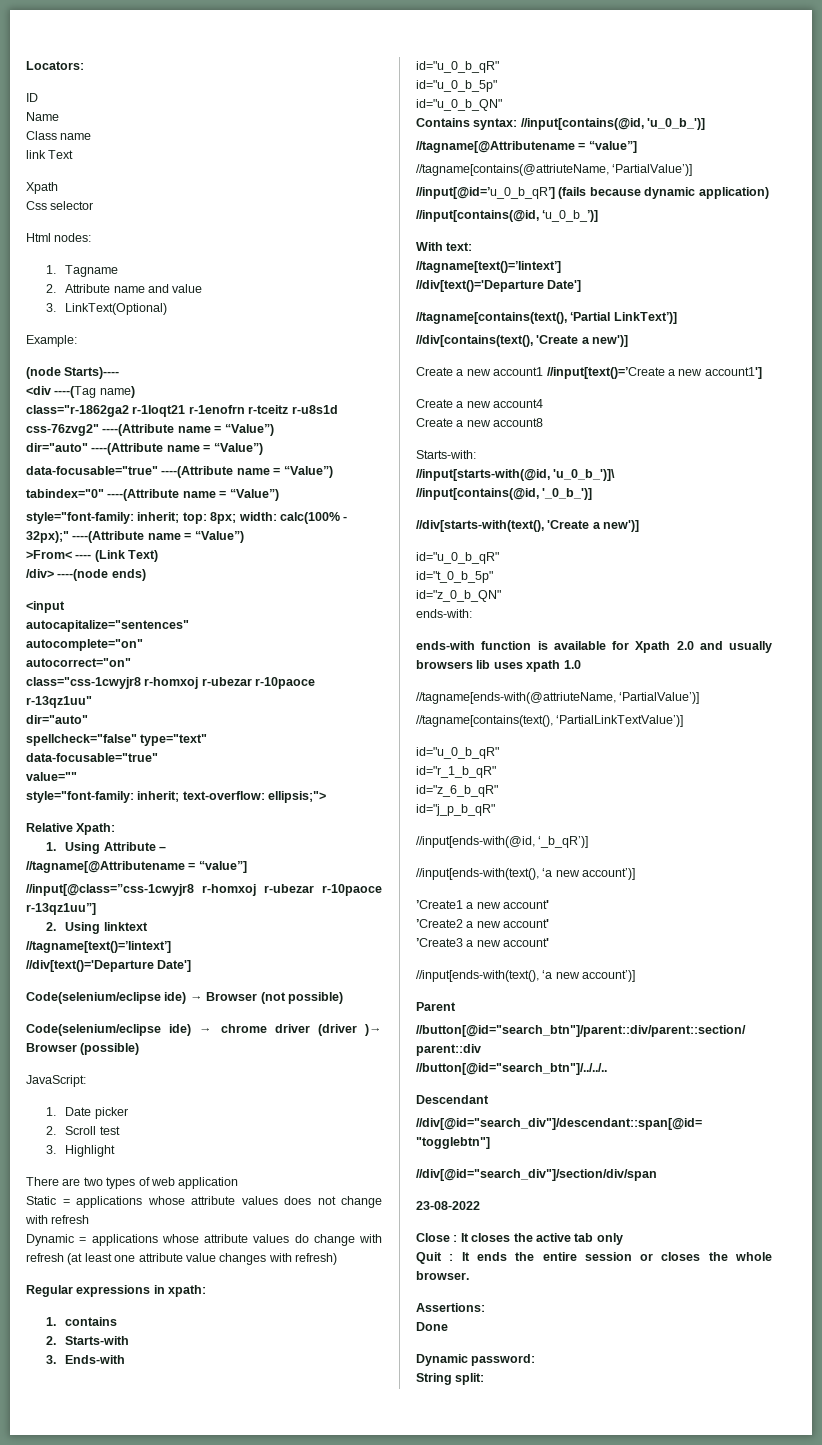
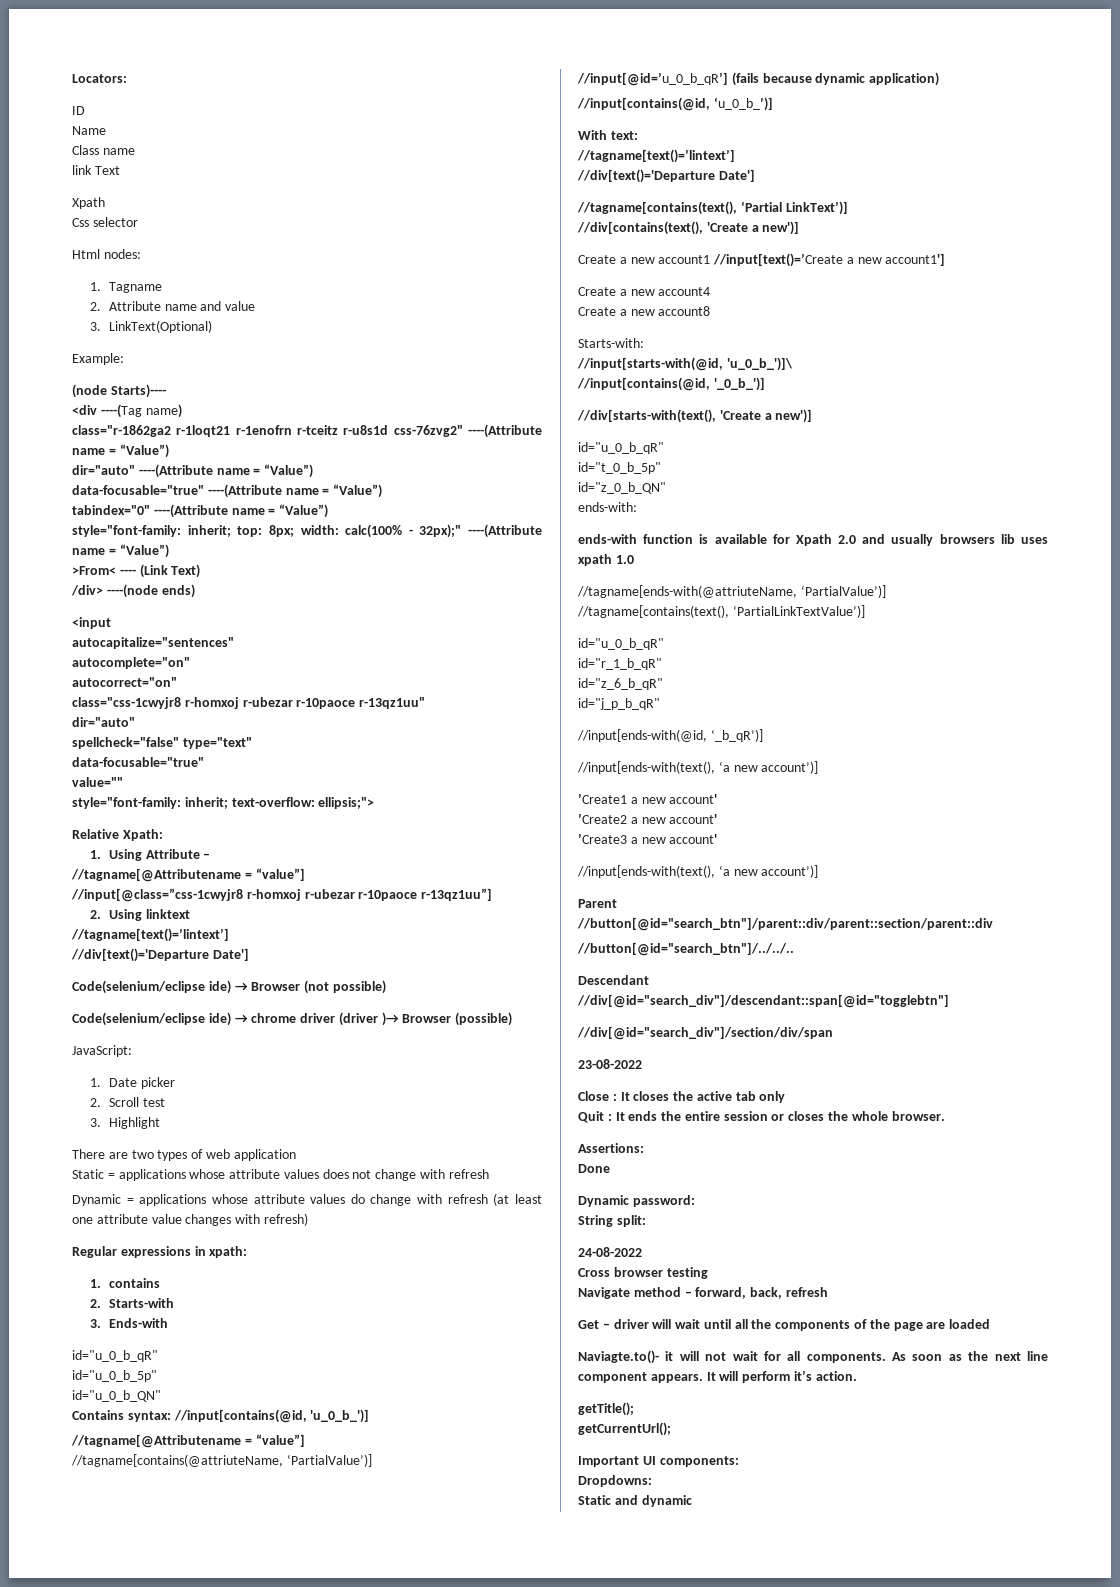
(485, 1379) none -> [578,1247,642,1257] [578,1267,708,1279] [578,1287,828,1299] [578,1319,991,1331] [578,1350,1048,1364] [578,1370,857,1383] [578,1402,634,1416] [578,1422,671,1436] [578,1456,739,1467] [578,1475,652,1487] [578,1495,692,1507] // 24-08-2022 // Cross browser testing // Navigate method – forward, back, refresh // Get – driver will wait until all the components of the page are loaded // Naviagte.to()- it will not wait for all components. As soon as the next line component appears. It will perform it’s action. // getTitle(); // getCurrentUrl(); // Important UI components: // Dropdowns: // Static and dynamic

